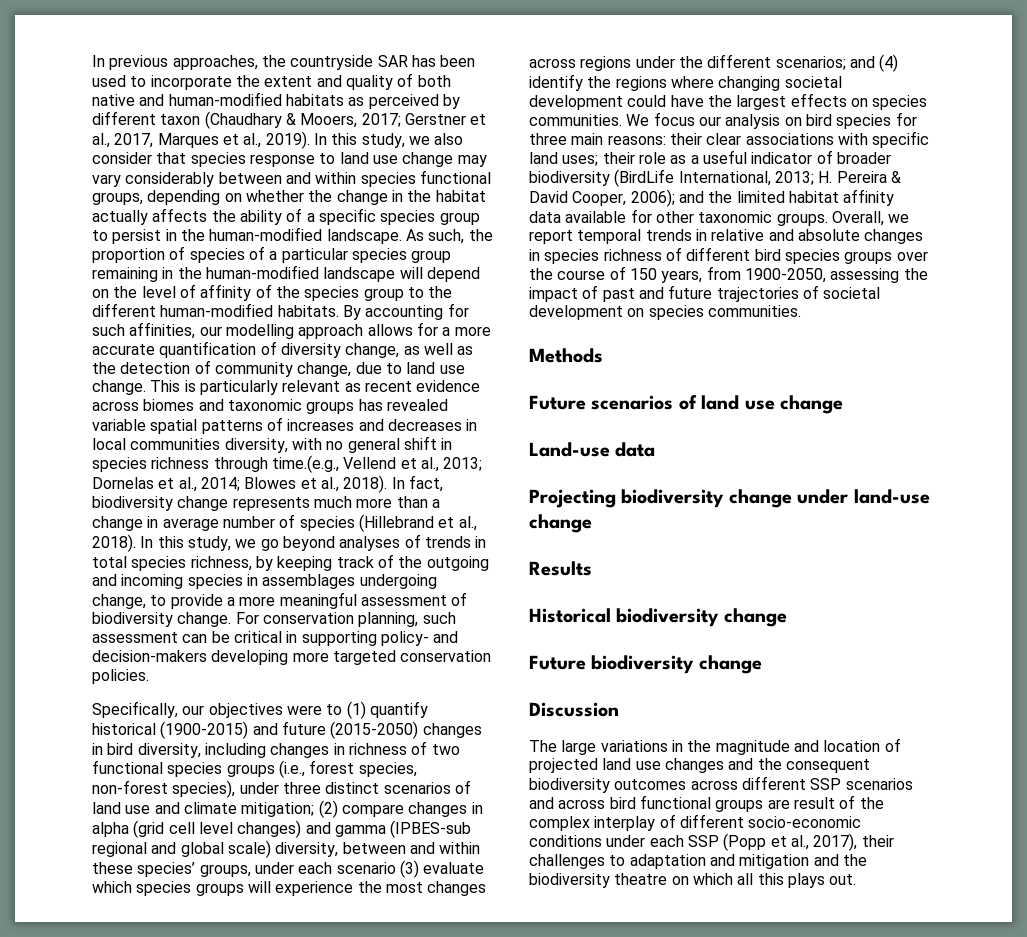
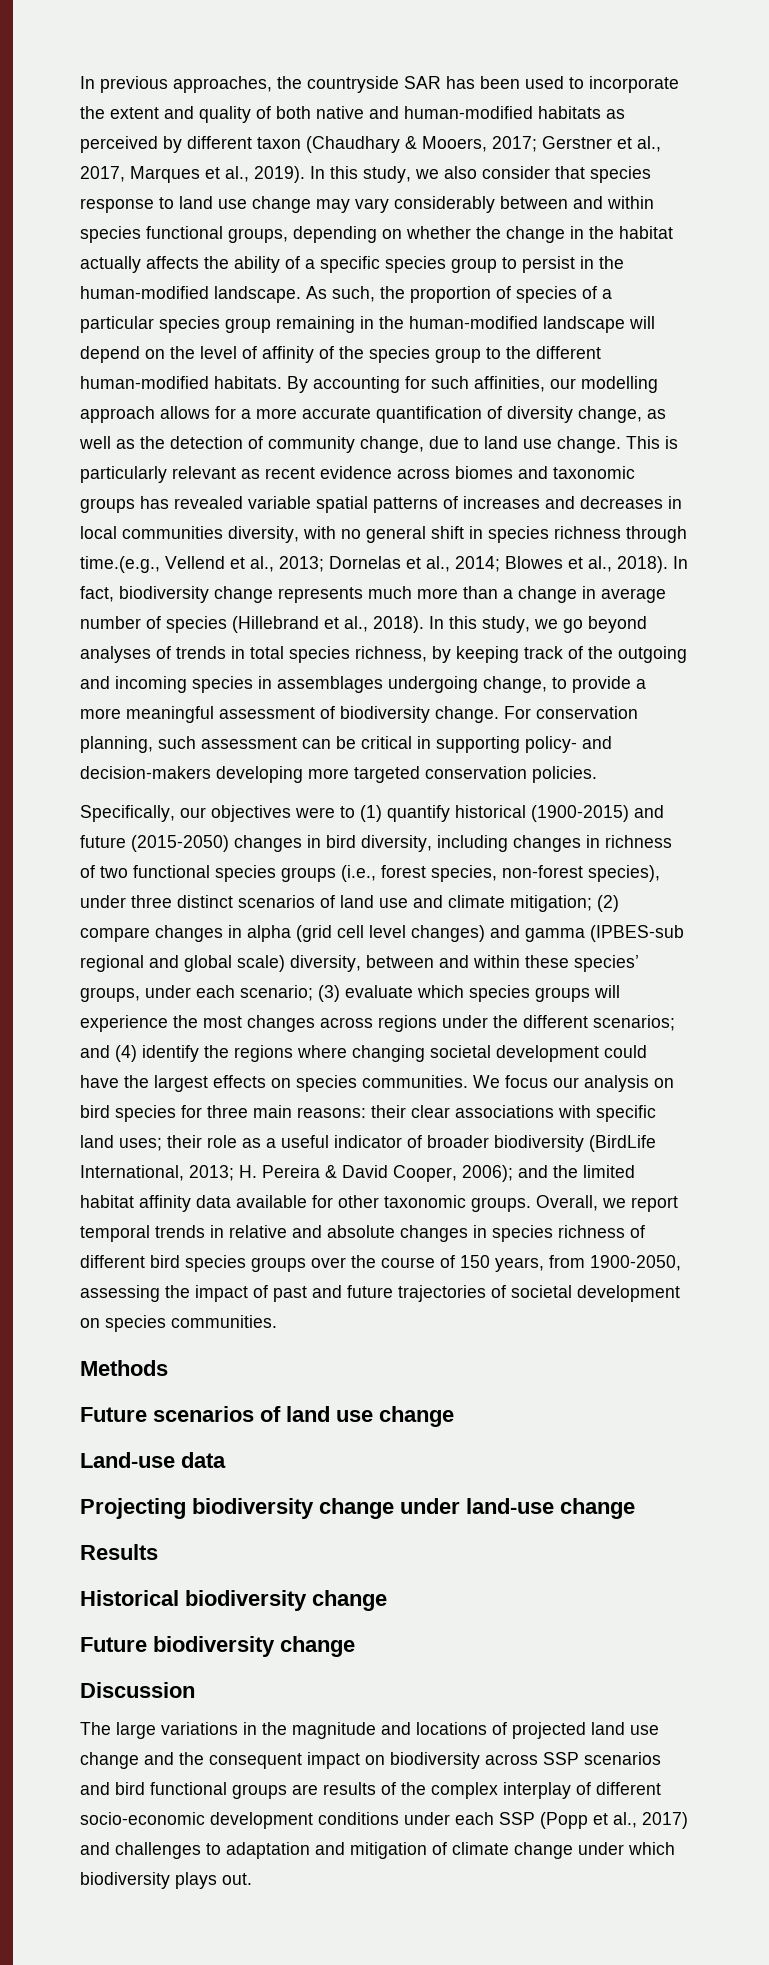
[336,862,396,874] scenario -> [240,985,313,1001] scenario;
[823,740,881,752] location -> [416,1722,487,1735] locations
[664,758,724,773] changes -> [80,1752,139,1769] change
[529,776,806,793] biodiversity outcomes across different -> [307,1752,538,1769] impact on biodiversity across
[558,799,606,809] across -> (110, 1788) none
[793,797,835,809] result -> [323,1782,376,1795] results
(862, 822) none -> [210,1812,313,1829] development
[813,833,894,851] 2017), their -> [642,1812,688,1829] [80,1842,110,1855] 2017) and
[813,854,867,866] [529,873,784,888] and the biodiversity theatre on which all this -> [432,1842,675,1859] [80,1872,170,1889] of climate change under which biodiversity

